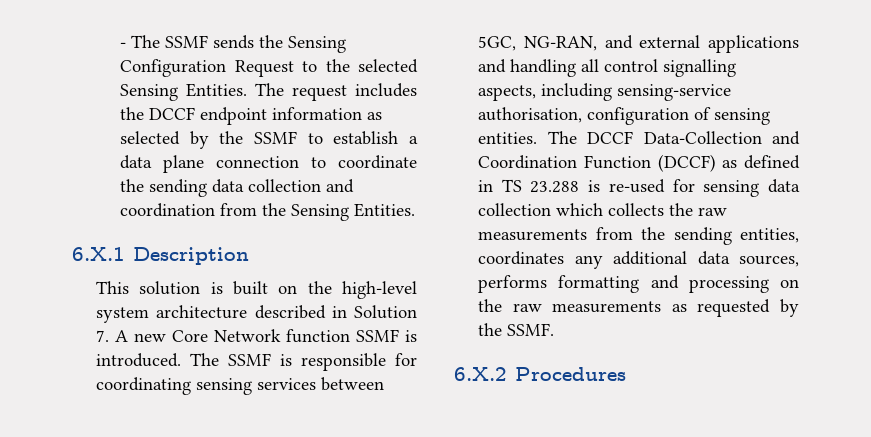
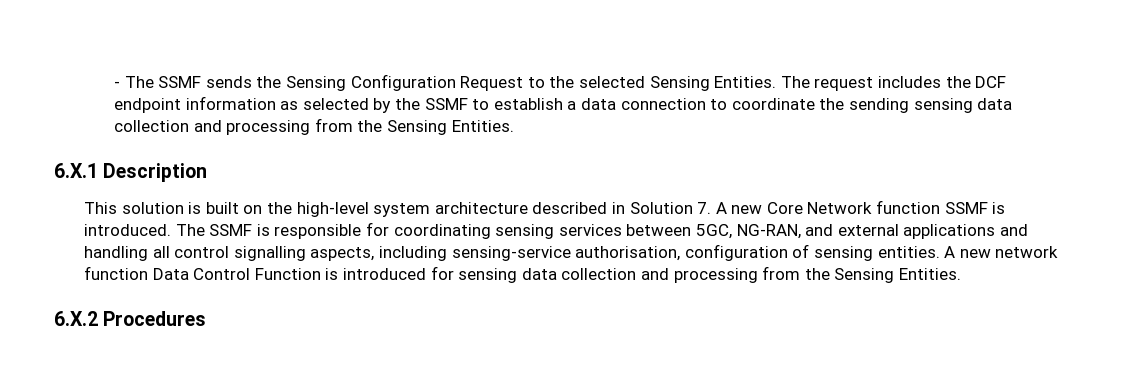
[149,107,196,120] DCCF -> [975,76,1007,88] DCF
[163,155,205,173] plane -> (616, 104) none
[212,179,355,193] [120,203,216,217] data collection and coordination -> [913,98,1013,113] [114,120,311,135] sensing data collection and processing
[547,131,800,145] [478,154,800,172] [478,179,800,197] [478,203,728,216] [478,227,799,245] [478,251,799,269] [478,275,799,293] [478,299,799,317] [478,323,555,336] The DCCF Data-Collection and Coordination Function (DCCF) as defined in TS 23.288 is re-used for sensing data collection which collects the raw measurements from the sending entities, coordinates any additional data sources, performs formatting and processing on the raw measurements as requested by the SSMF. -> [944,246,1059,258] [84,266,961,283] A new network function Data Control Function is introduced for sensing data collection and processing from the Sensing Entities.

